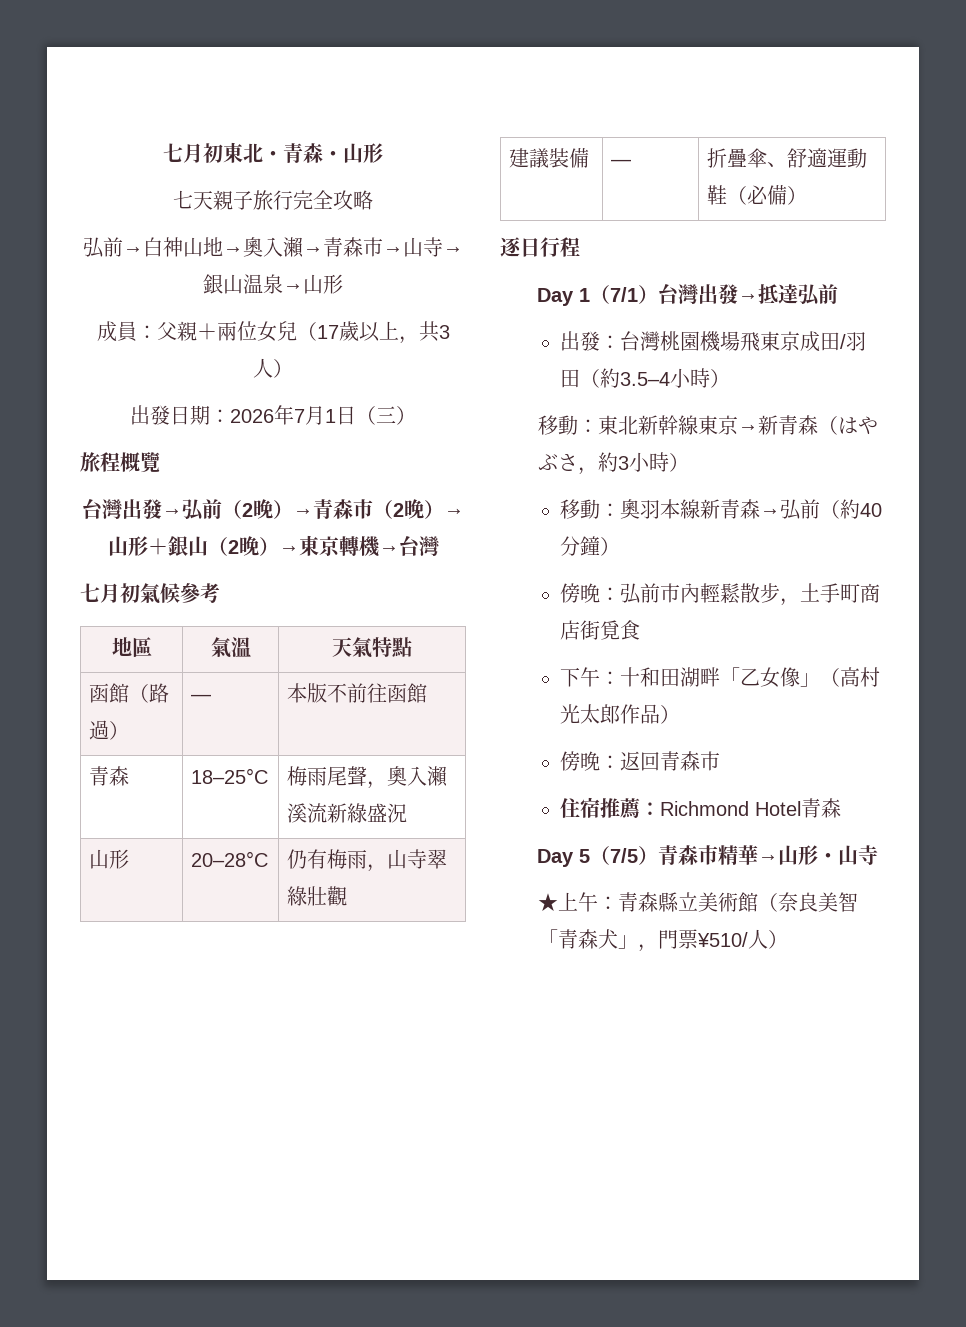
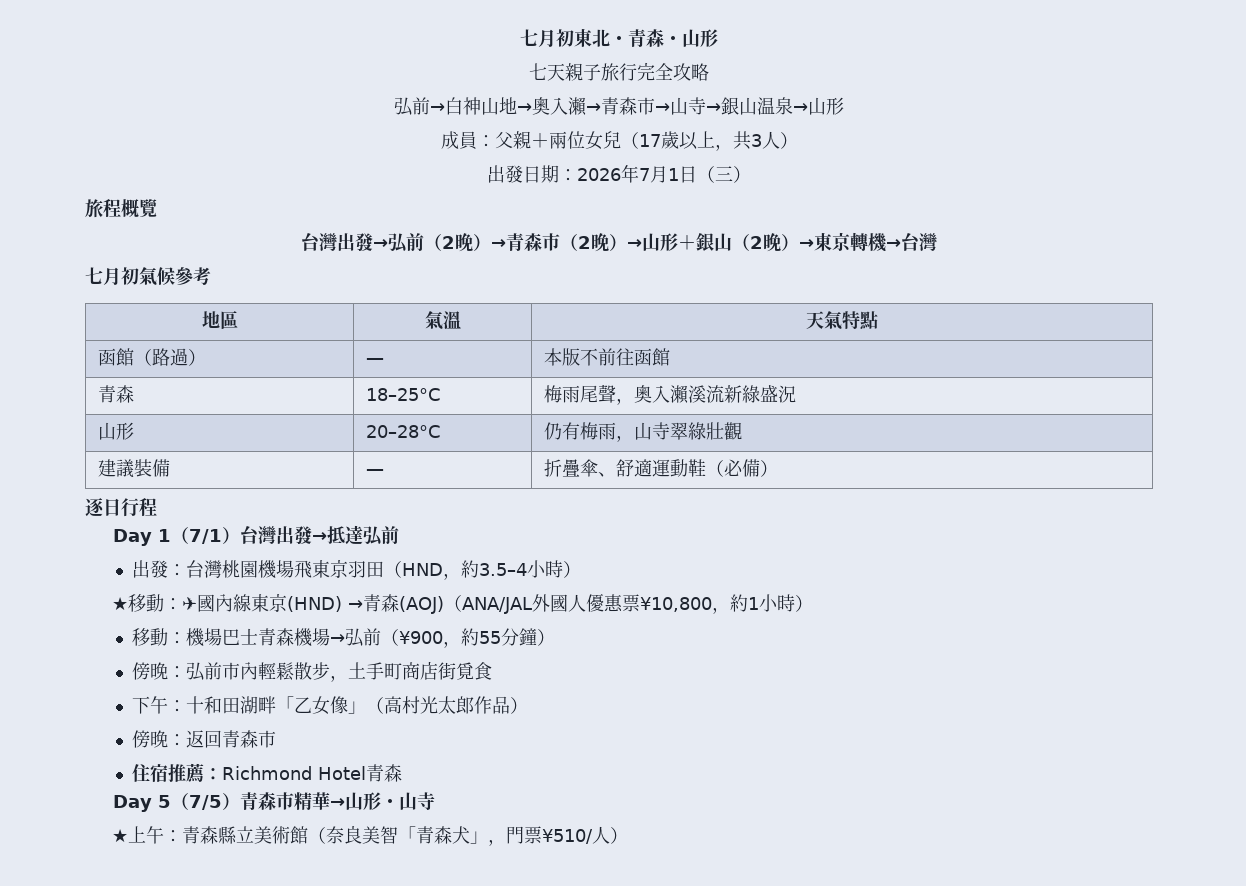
[800,331,867,352] [560,369,601,388] 成田/羽田（ -> [347,561,461,580] 羽田（HND，
[538,415,879,435] [538,452,690,475] [560,499,883,520] 移動：東北新幹線東京→新青森（はやぶさ，約3小時） // 移動：奧羽本線新青森→弘前（約40 -> [112,594,814,614] [131,628,501,648] ★移動：✈國內線東京(HND) →青森(AOJ)（ANA/JAL外國人優惠票¥10,800，約1小時） // 移動：機場巴士青森機場→弘前（¥900，約55

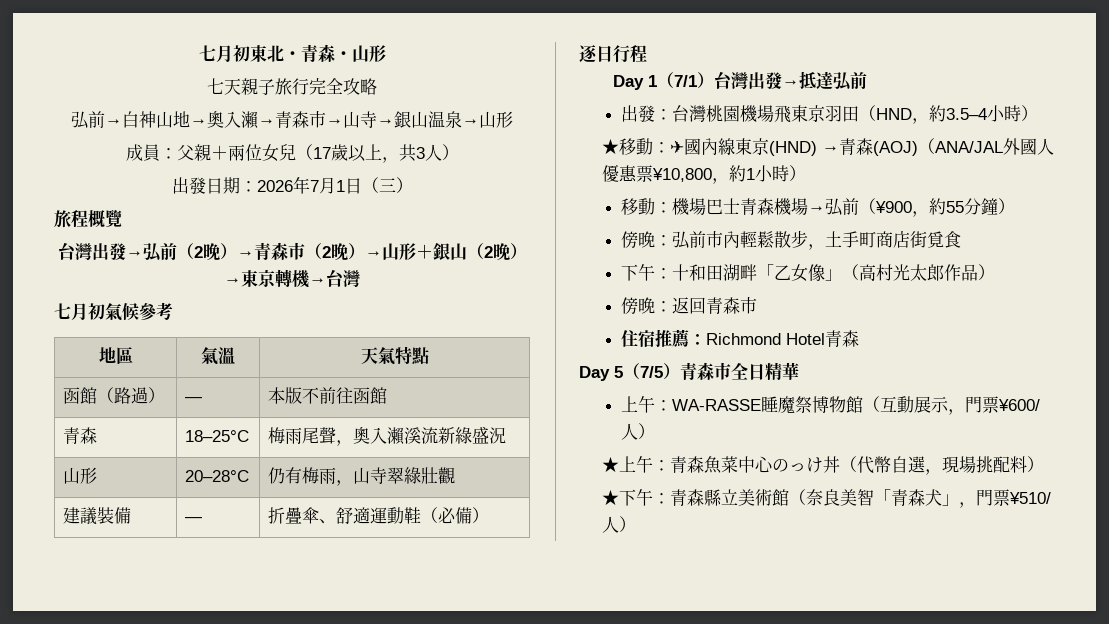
(295, 801) none -> [731,363,765,380] 全日
[330,792,436,810] [112,826,147,843] →山形・山寺 // ★上 -> [621,396,1041,415] [621,423,656,440] [602,456,1045,475] [602,489,637,506] // 上午：WA-RASSE睡魔祭博物館（互動展示，門票¥600/人） // ★上午：青森魚菜中心のっけ丼（代幣自選，現場挑配料） // ★下

